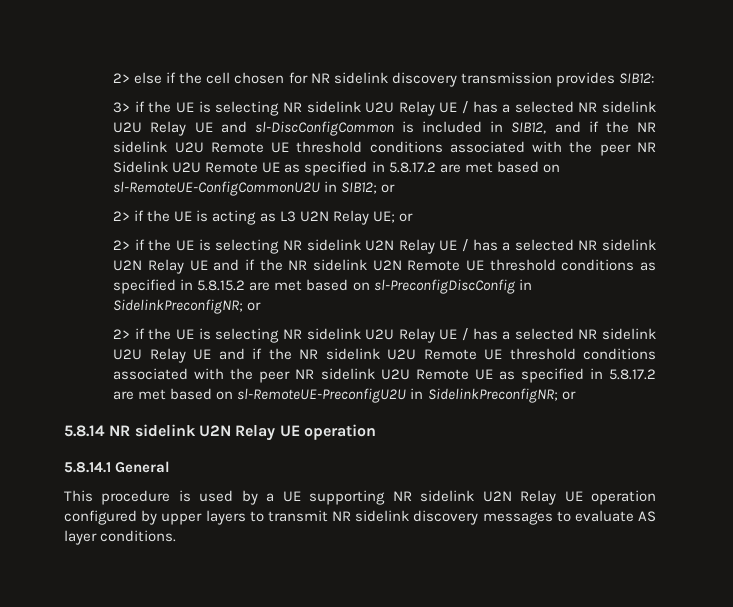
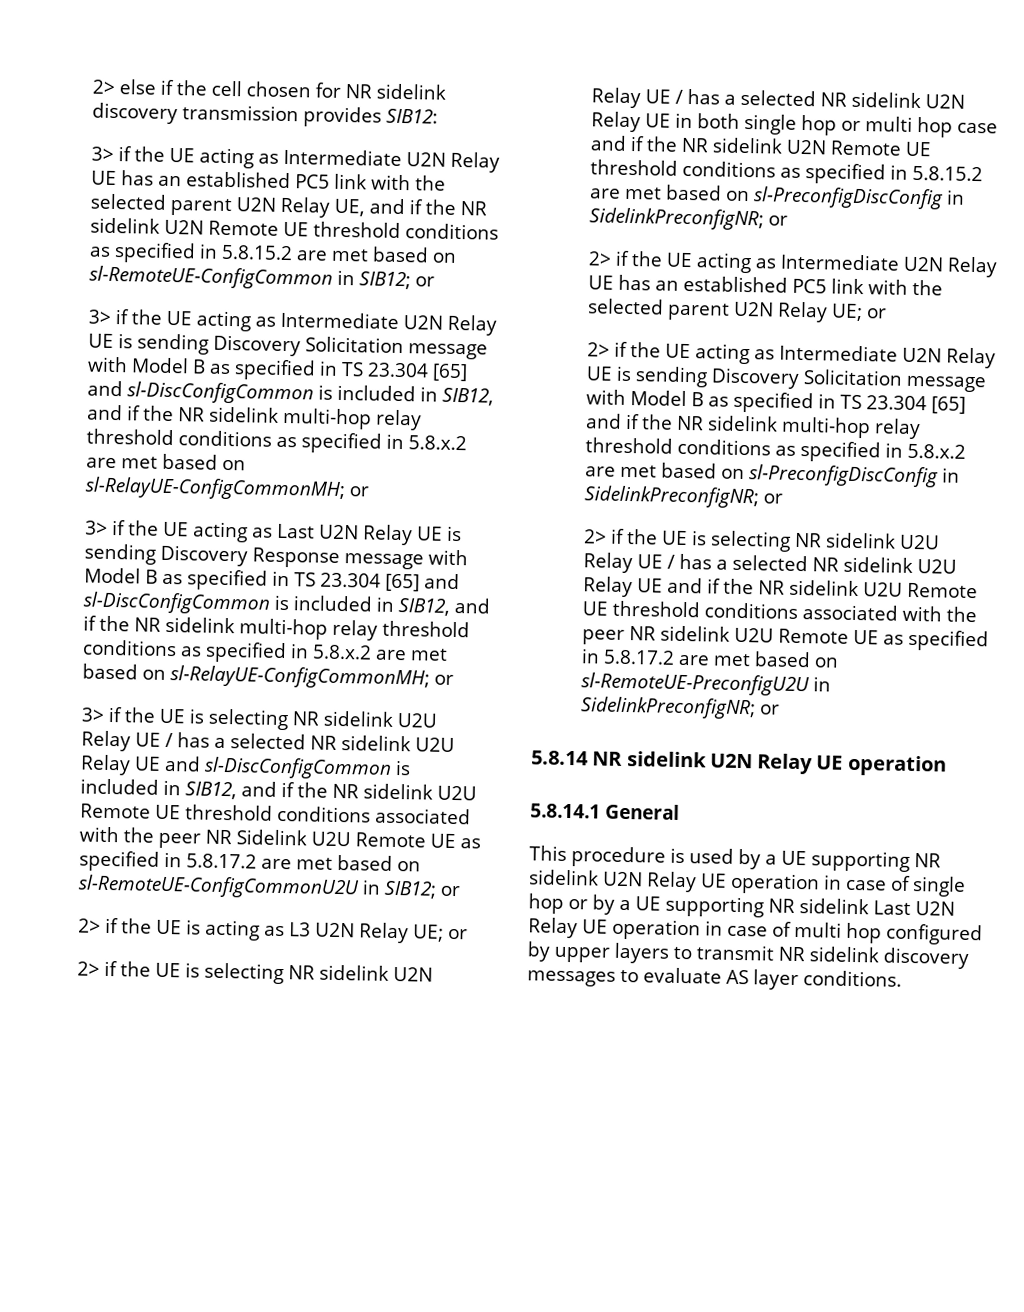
(654, 78) none -> [90,146,500,173] [90,170,446,191] [89,193,487,218] [89,217,499,240] [88,241,457,264] [88,265,435,290] [87,309,497,336] [87,333,488,360] [86,356,468,382] [86,380,494,406] [86,404,422,431] [85,428,467,454] [85,453,246,471] [84,476,369,502] [84,519,462,546] [83,543,468,570] [83,567,460,592] [82,591,490,616] [82,615,470,641] [81,639,448,664] [81,663,454,690] // 3> if the UE acting as Intermediate U2N Relay UE has an established PC5 link with the selected parent U2N Relay UE, and if the NR sidelink U2N Remote UE threshold conditions as specified in 5.8.15.2 are met based on sl-RemoteUE-ConfigCommon in SIB12; or // 3> if the UE acting as Intermediate U2N Relay UE is sending Discovery Solicitation message with Model B as specified in TS 23.304 [65] and sl-DiscConfigCommon is included in SIB12, and if the NR sidelink multi-hop relay threshold conditions as specified in 5.8.x.2 are met based on sl-RelayUE-ConfigCommonMH; or // 3> if the UE acting as Last U2N Relay UE is sending Discovery Response message with Model B as specified in TS 23.304 [65] and sl-DiscConfigCommon is included in SIB12, and if the NR sidelink multi-hop relay threshold conditions as specified in 5.8.x.2 are met based on sl-RelayUE-ConfigCommonMH; or
(208, 265) none -> [674,112,998,138] in both single hop or multi hop case
(262, 306) none -> [587,250,998,278] [587,274,943,296] [586,298,887,323] [586,341,996,369] [585,365,986,393] [585,389,966,414] [584,413,921,440] [584,437,966,463] [584,462,960,488] [583,485,783,509] // 2> if the UE acting as Intermediate U2N Relay UE has an established PC5 link with the selected parent U2N Relay UE; or // 2> if the UE acting as Intermediate U2N Relay UE is sending Discovery Solicitation message with Model B as specified in TS 23.304 [65] and if the NR sidelink multi-hop relay threshold conditions as specified in 5.8.x.2 are met based on sl-PreconfigDiscConfig in SidelinkPreconfigNR; or
(656, 497) none -> [823,874,966,897] [528,893,955,918] [528,917,882,944] in case of single hop or by a UE supporting NR sidelink Last U2N Relay UE operation in case of multi hop

